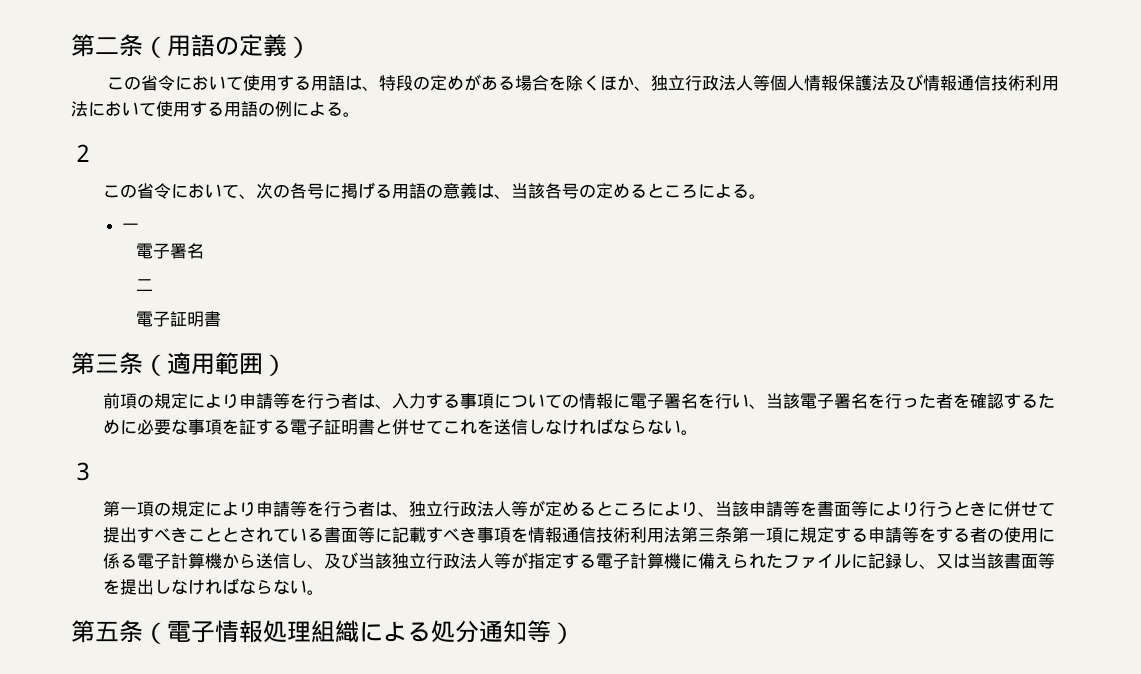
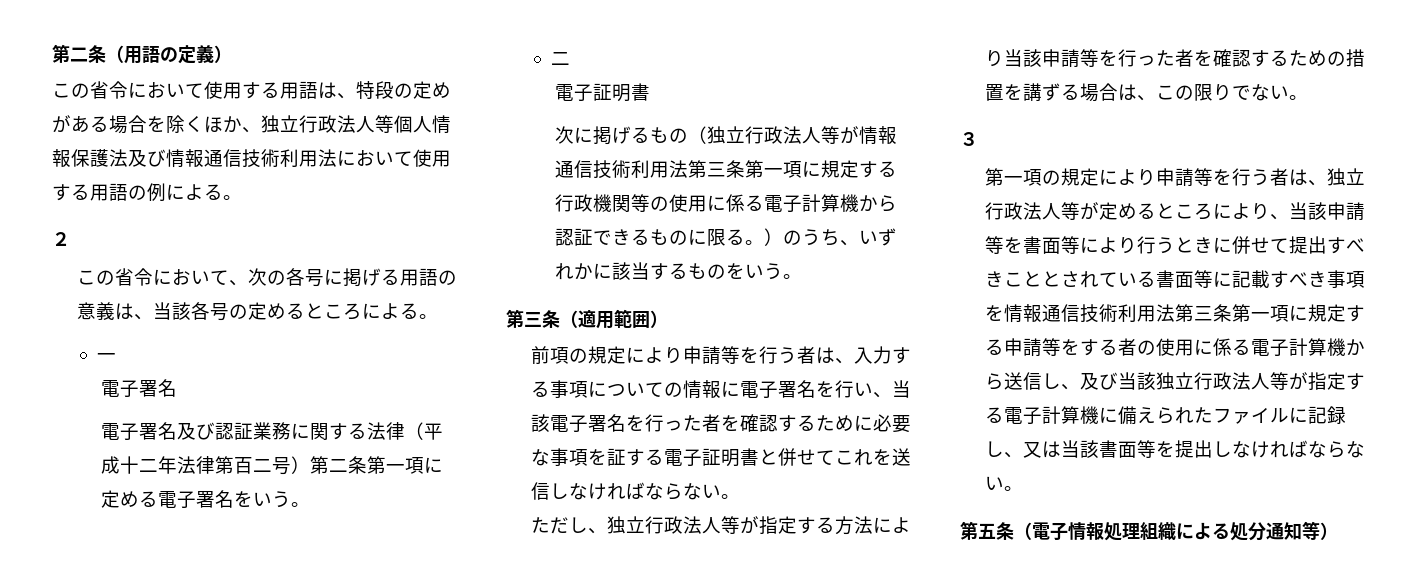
[135,279,153,291] [135,311,221,327] 二 // 電子証明書 -> [101,422,444,441] [101,456,444,475] [101,490,311,509] [551,52,571,65] [555,83,651,102] [555,126,898,145] [555,160,898,179] [555,194,898,213] [555,228,898,246] [555,262,803,280] 電子署名及び認証業務に関する法律（平成十二年法律第百二号）第二条第一項に定める電子署名をいう。 // 二 // 電子証明書 // 次に掲げるもの（独立行政法人等が情報通信技術利用法第三条第一項に規定する行政機関等の使用に係る電子計算機から認証できるものに限る。）のうち、いずれかに該当するものをいう。
(699, 432) none -> [530,516,911,535] [984,49,1365,68] [984,83,1308,102] // ただし、独立行政法人等が指定する方法により当該申請等を行った者を確認するための措置を講ずる場合は、この限りでない。

